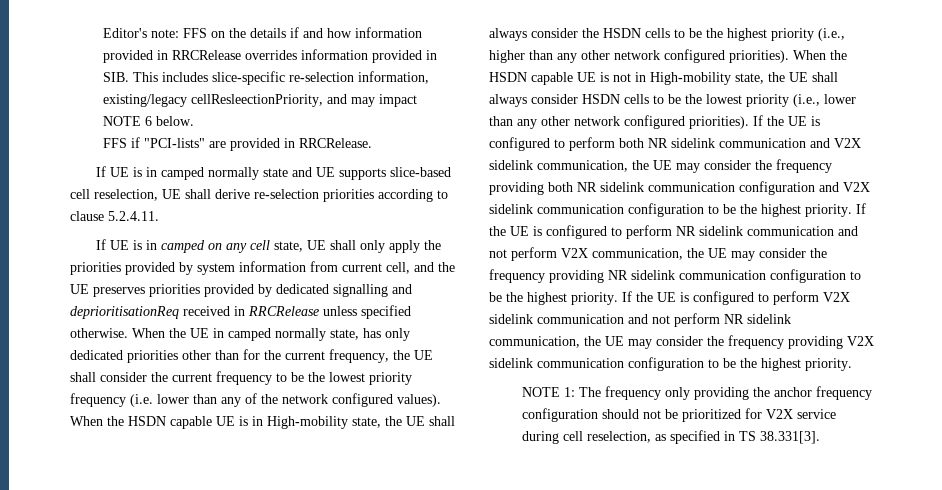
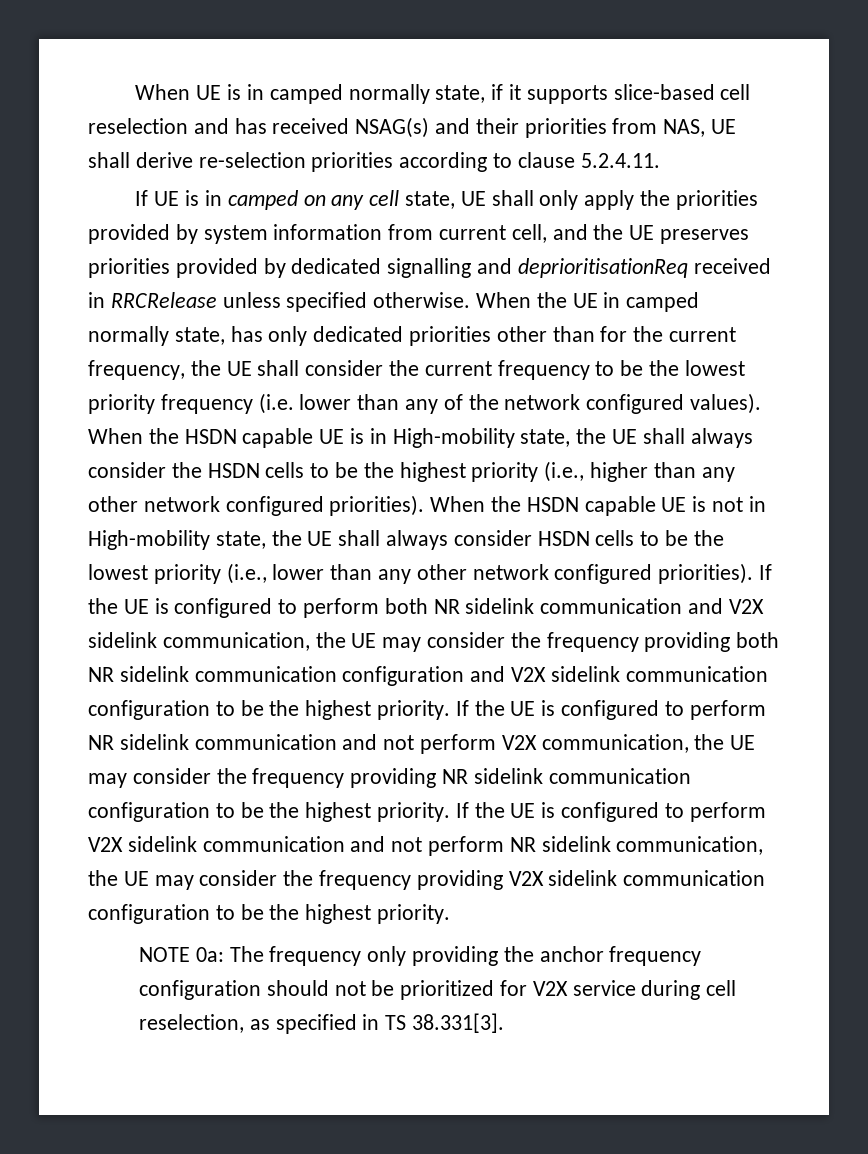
[102,27,422,38] [102,49,437,63] [102,71,429,85] [102,94,417,107] [102,116,194,126] [102,137,372,151] [95,166,106,177] Editor's note: FFS on the details if and how information provided in RRCRelease overrides information provided in SIB. This includes slice-specific re-selection information, existing/legacy cellResleectionPriority, and may impact NOTE 6 below. // FFS if "PCI-lists" are provided in RRCRelease. // If -> [135,84,191,100] When
[262,167,451,180] [70,189,158,201] state and UE supports slice-based cell reselection, -> [435,84,751,104] [88,117,706,138] state, if it supports slice-based cell reselection and has received NSAG(s) and their priorities from NAS,
[563,387,575,397] 1: -> [195,947,224,962] 0a:

